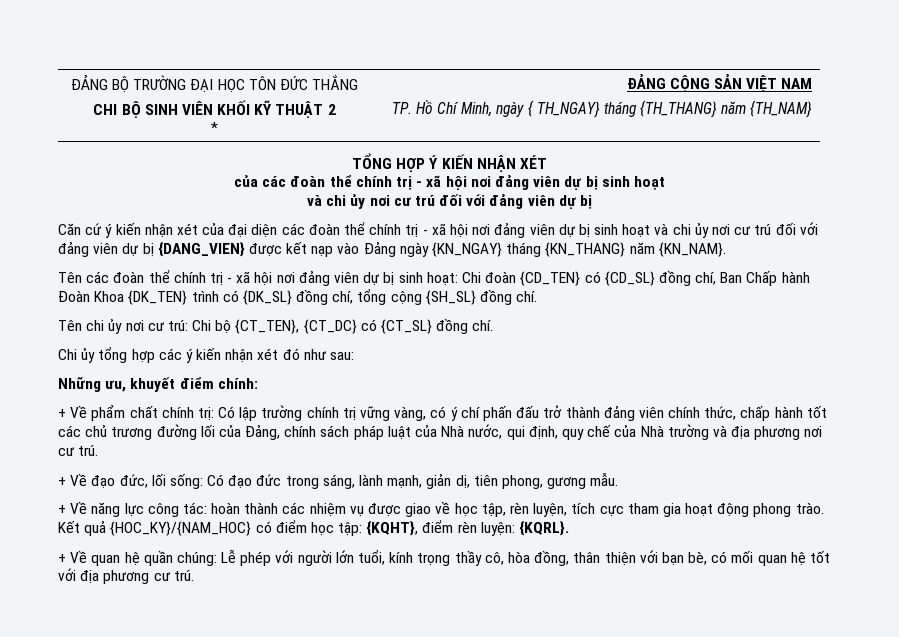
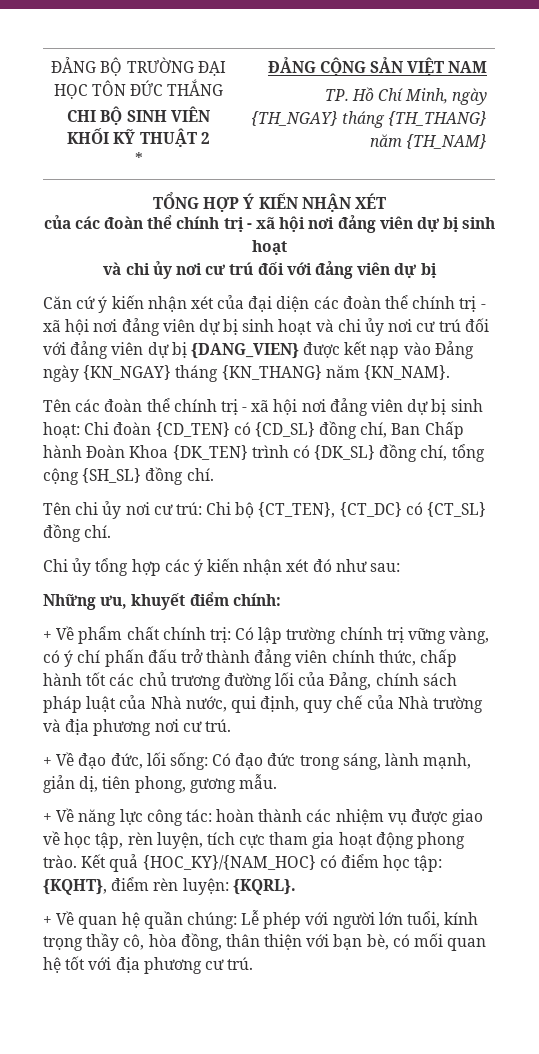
[527,100,600,118] { TH_NGAY} -> [251,111,339,126] {TH_NGAY}

